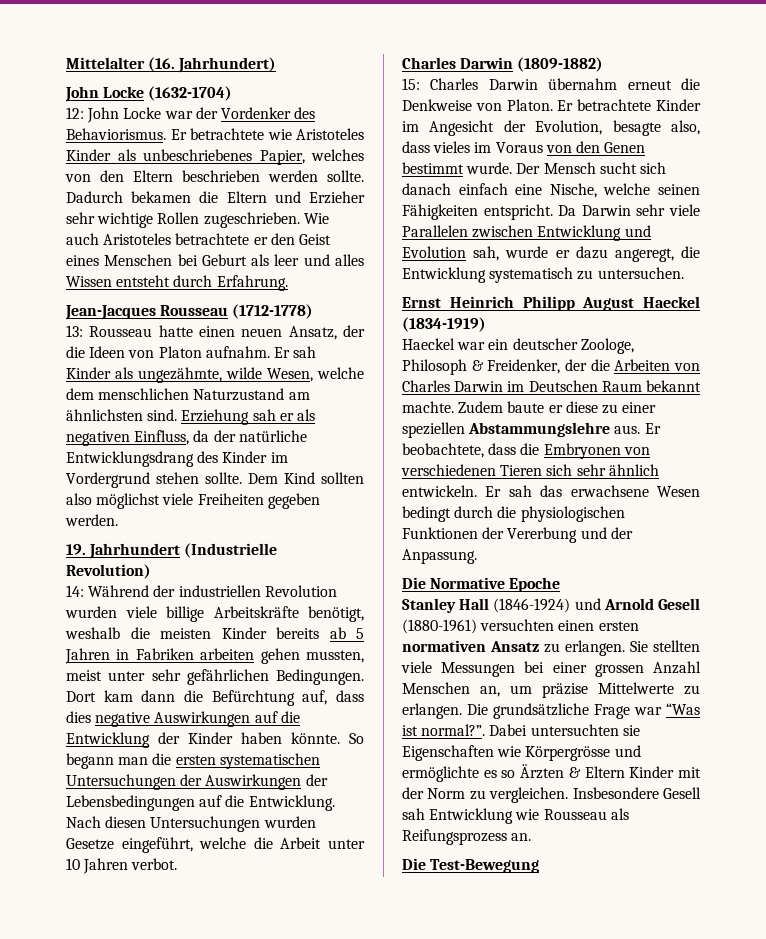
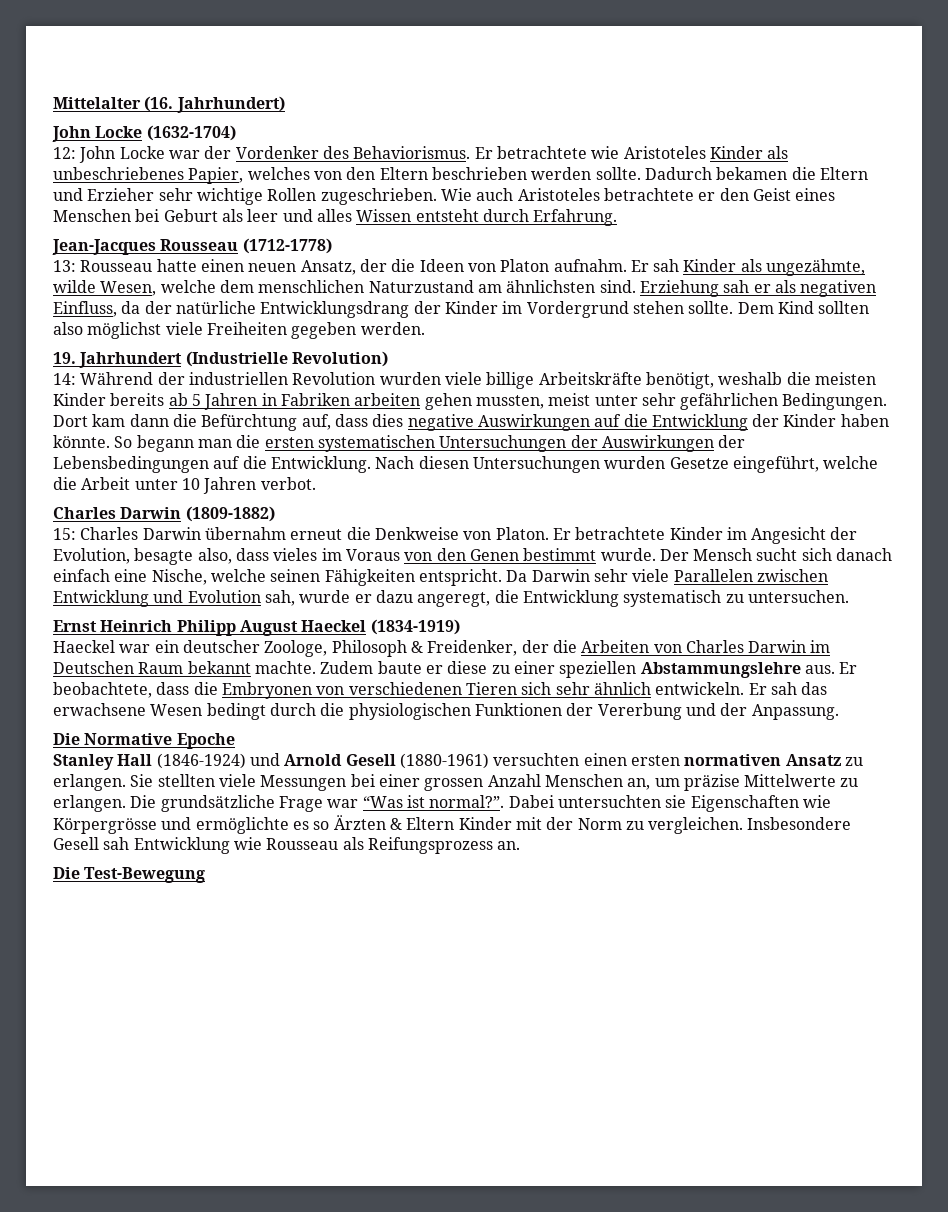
[197,451,219,463] des -> [413,301,441,314] der

